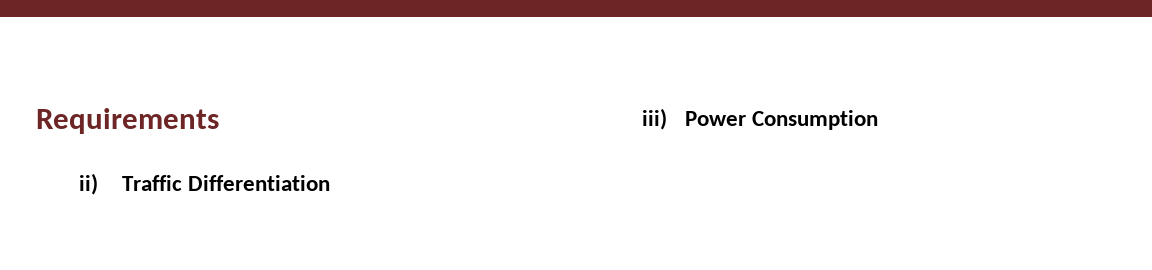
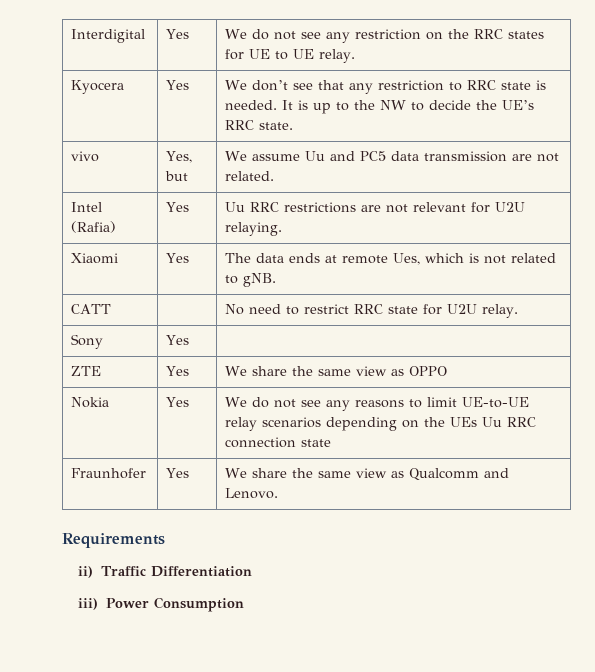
(36, 121) none -> [70,29,145,43] [165,29,189,39] [224,29,544,43] [224,49,355,63] [70,80,124,94] [165,80,189,90] [224,80,546,94] [224,100,534,114] [224,120,293,130] [70,151,99,162] [165,151,192,163] [164,171,188,181] [224,151,559,162] [224,171,274,181] [70,202,102,212] [70,221,116,233] [165,202,189,212] [224,202,525,213] [224,222,282,236] [70,253,118,264] [165,253,189,263] [224,253,556,265] [224,273,276,287] [70,304,111,314] [224,304,518,318] [70,334,103,349] [165,335,189,345] [70,366,101,376] [165,366,189,376] [224,366,447,376] [70,397,109,408] [165,397,189,407] [224,397,529,411] [224,417,536,431] [224,437,331,448] [70,468,146,479] [165,468,189,478] [224,468,509,481] [224,488,278,499] Interdigital | Yes | We do not see any restriction on the RRC states for UE to UE relay. // Kyocera | Yes | We don’t see that any restriction to RRC state is needed. It is up to the NW to decide the UE’s RRC state. // vivo | Yes, but | We assume Uu and PC5 data transmission are not related. // Intel (Rafia) | Yes | Uu RRC restrictions are not relevant for U2U relaying. // Xiaomi | Yes | The data ends at remote Ues, which is not related to gNB. // CATT | | No need to restrict RRC state for U2U relay. // Sony | Yes | // ZTE | Yes | We share the same view as OPPO // Nokia | Yes | We do not see any reasons to limit UE-to-UE relay scenarios depending on the UEs Uu RRC connection state // Fraunhofer | Yes | We share the same view as Qualcomm and Lenovo. //

